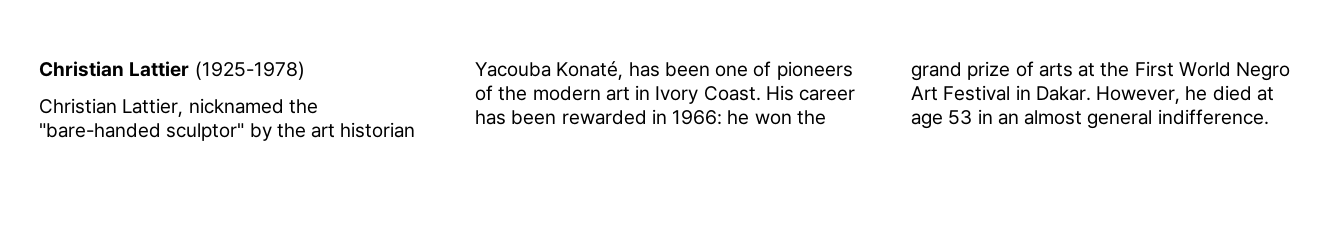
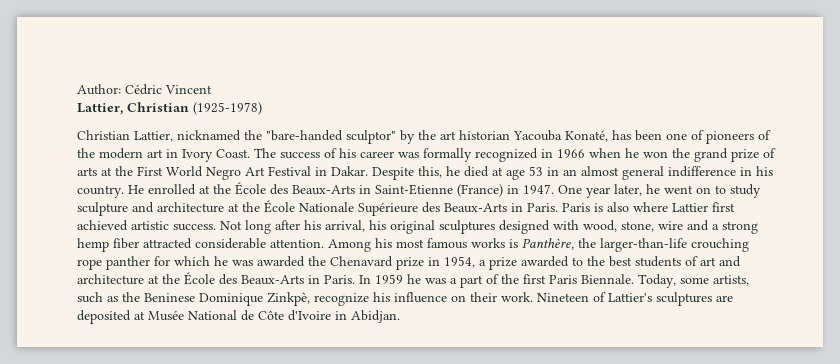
[39,61,190,77] Christian Lattier -> [77,84,212,95] [77,102,189,115] Author: Cédric Vincent // Lattier, Christian
[765,85,856,101] [475,109,723,125] His career has been rewarded in 1966: -> [254,148,621,162] The success of his career was formally recognized in 1966 when
[1096,86,1181,104] However, -> [372,166,442,180] Despite this,
[1157,109,1269,125] indifference. -> [668,166,773,177] [77,182,761,198] [77,200,735,216] [77,220,758,234] [77,238,749,252] [77,256,741,270] [77,272,749,288] [77,292,733,306] [77,310,400,324] indifference in his country. He enrolled at the École des Beaux-Arts in Saint-Etienne (France) in 1947. One year later, he went on to study sculpture and architecture at the École Nationale Supérieure des Beaux-Arts in Paris. Paris is also where Lattier first achieved artistic success. Not long after his arrival, his original sculptures designed with wood, stone, wire and a strong hemp fiber attracted considerable attention. Among his most famous works is Panthère, the larger-than-life crouching rope panther for which he was awarded the Chenavard prize in 1954, a prize awarded to the best students of art and architecture at the École des Beaux-Arts in Paris. In 1959 he was a part of the first Paris Biennale. Today, some artists, such as the Beninese Dominique Zinkpè, recognize his influence on their work. Nineteen of Lattier's sculptures are deposited at Musée National de Côte d'Ivoire in Abidjan.

